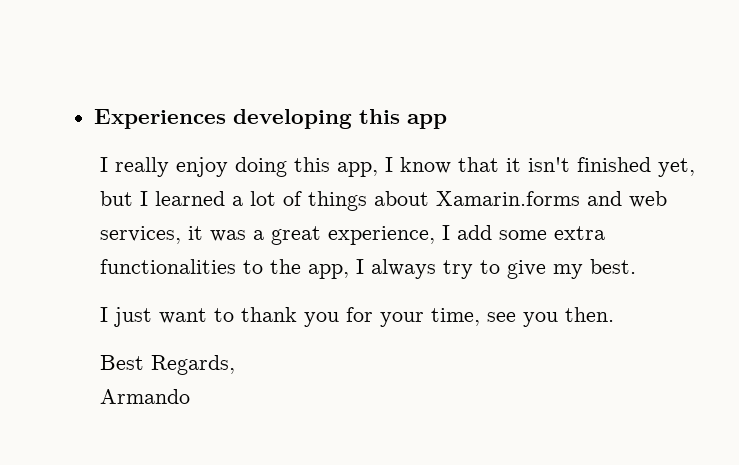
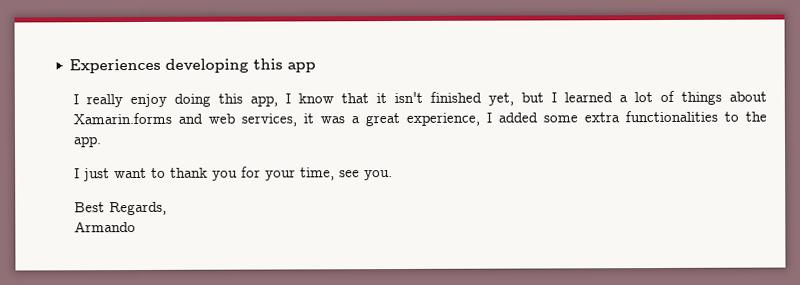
[456,225,492,240] add -> [498,112,539,123] added
[307,259,636,279] app, I always try to give my best. -> [73,136,103,148] app.
[522,307,614,327] you then. -> [364,170,394,181] you.

